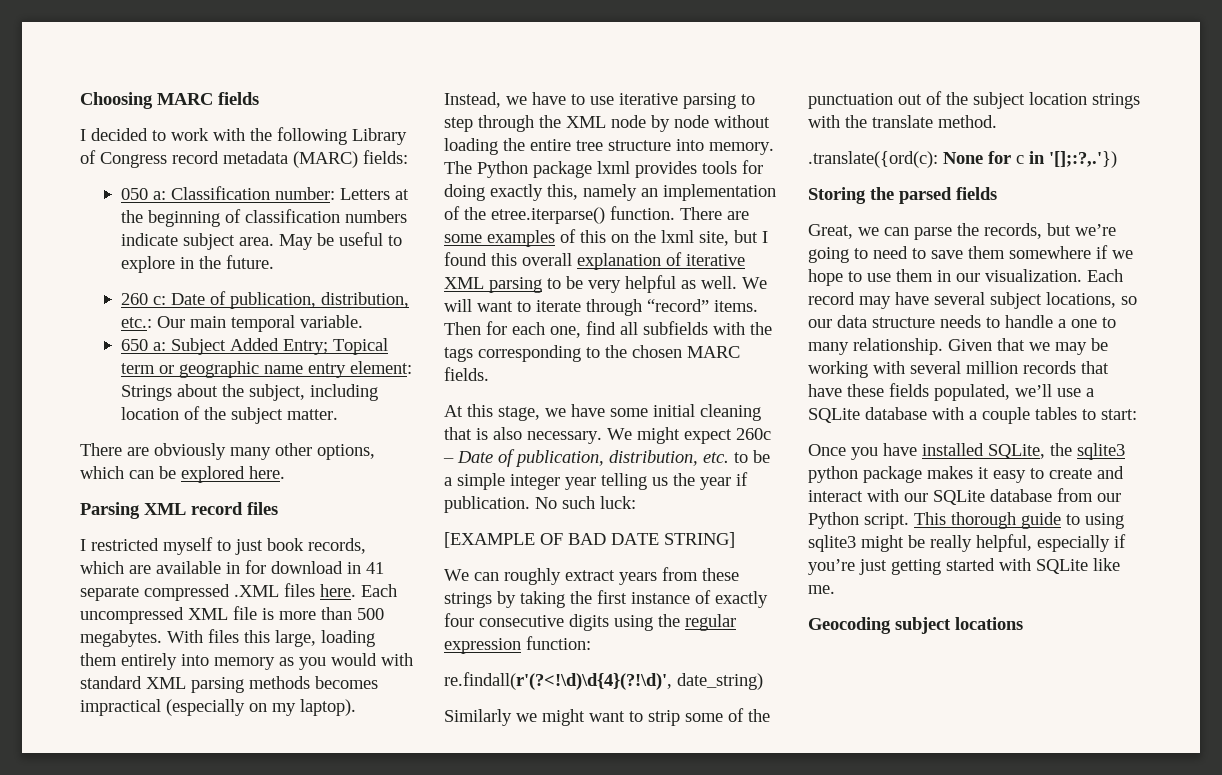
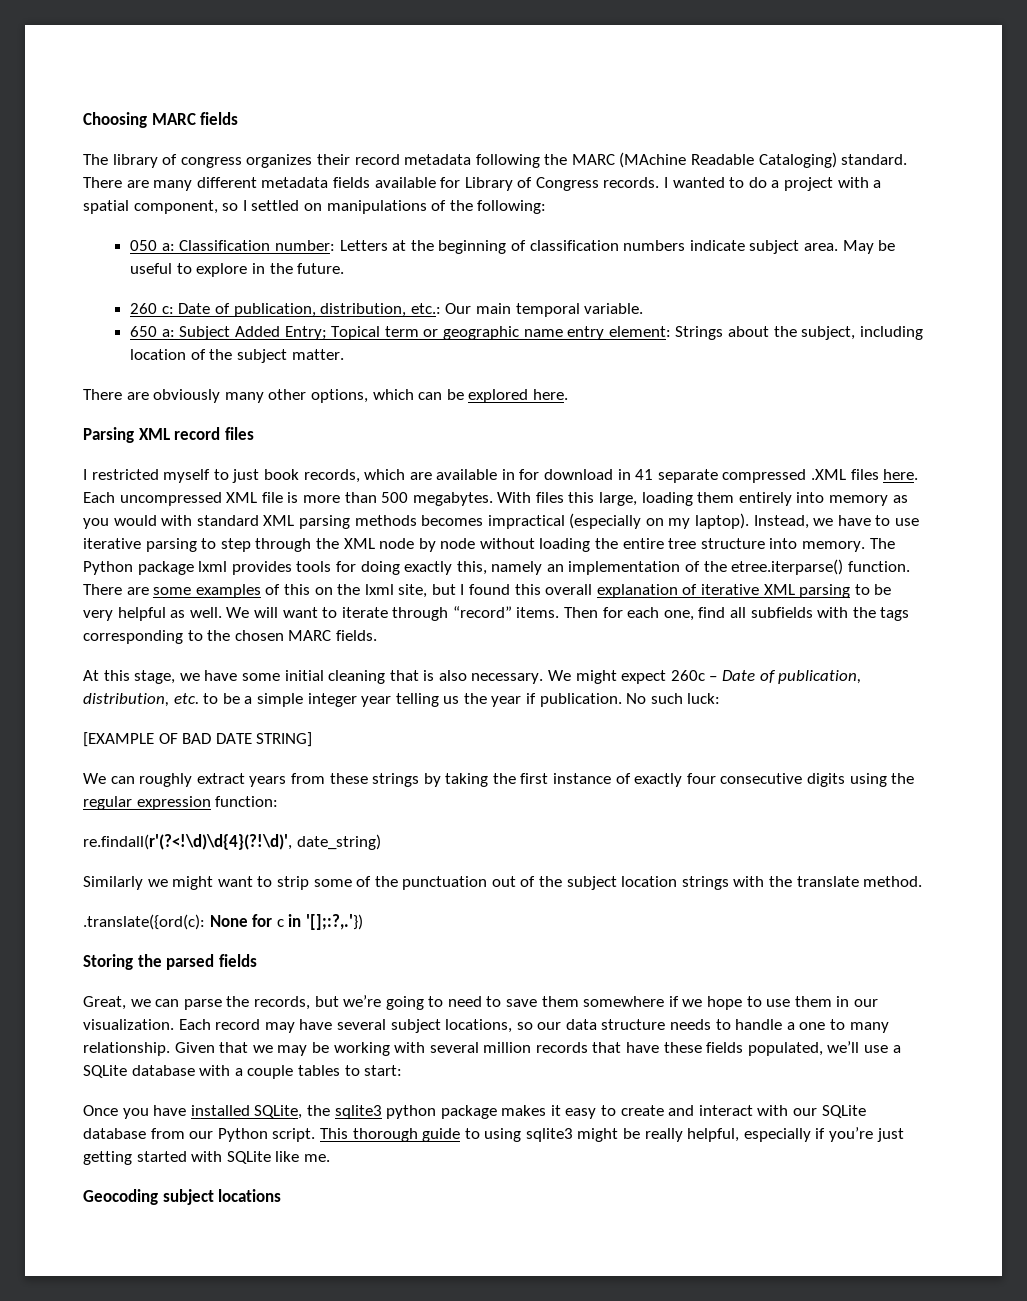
[80,127,407,145] [80,150,408,168] I decided to work with the following Library of Congress record metadata (MARC) fields: -> [83,152,908,168] [83,177,882,191] [83,200,547,214] The library of congress organizes their record metadata following the MARC (MAchine Readable Cataloging) standard. There are many different metadata fields available for Library of Congress records. I wanted to do a project with a spatial component, so I settled on manipulations of the following:

